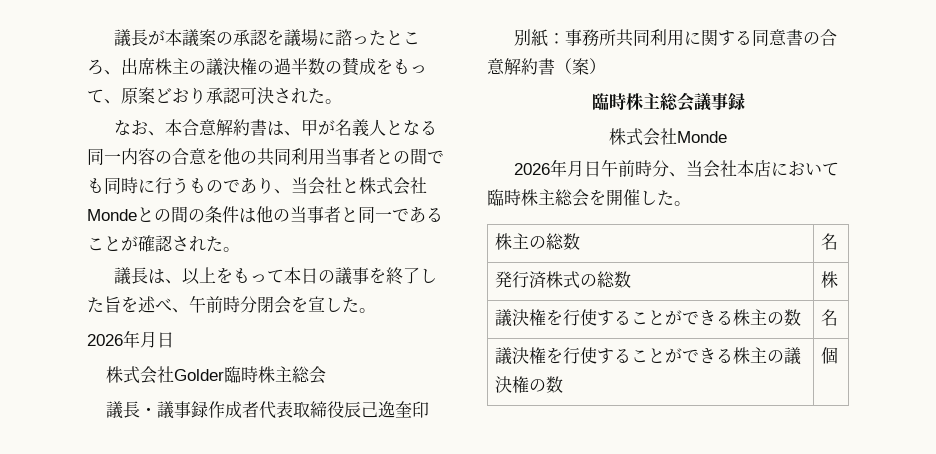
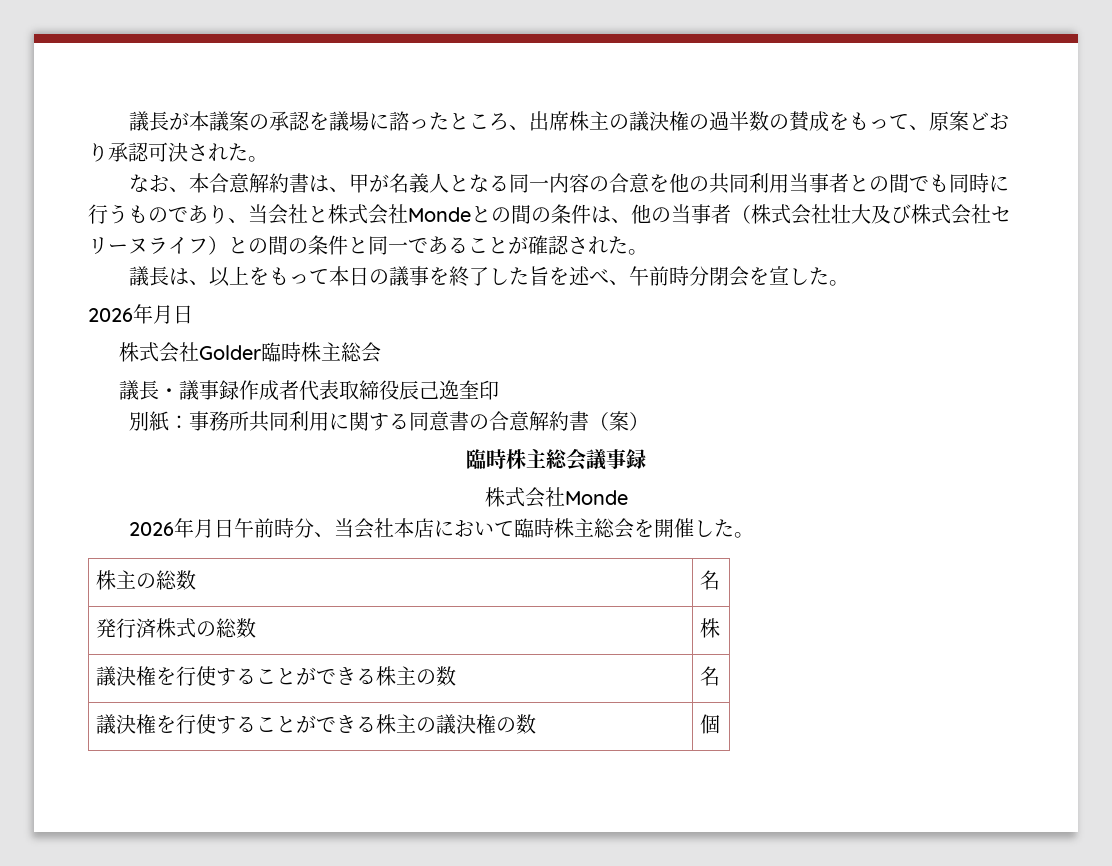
(256, 215) none -> [611,218,631,223] 、
(341, 214) none -> [731,204,1011,225] [88,235,348,255] （株式会社壮大及び株式会社セリーヌライフ）との間の条件

